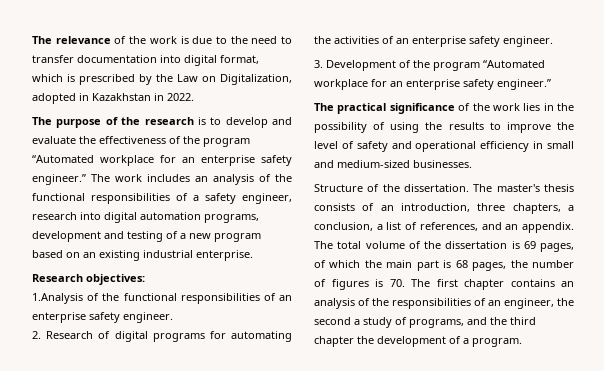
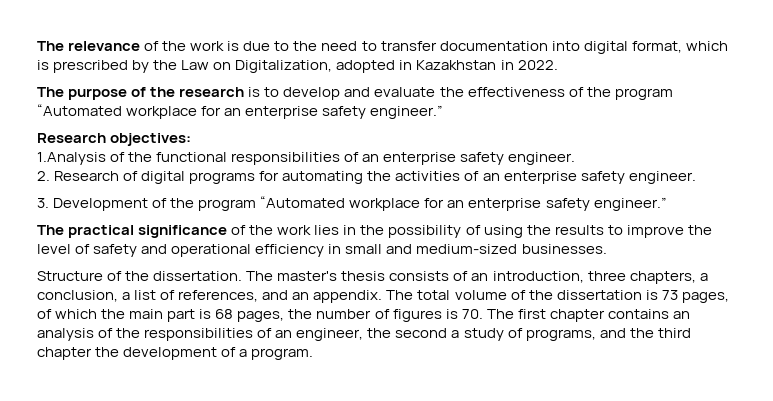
[91,174,292,185] [32,193,292,204] [32,212,259,223] [32,231,261,242] [32,250,253,261] The work includes an analysis of the functional responsibilities of a safety engineer, research into digital automation programs, development and testing of a new program based on an existing industrial enterprise. -> (444, 112) none
[523,241,536,249] 69 -> [661,290,678,300] 73

